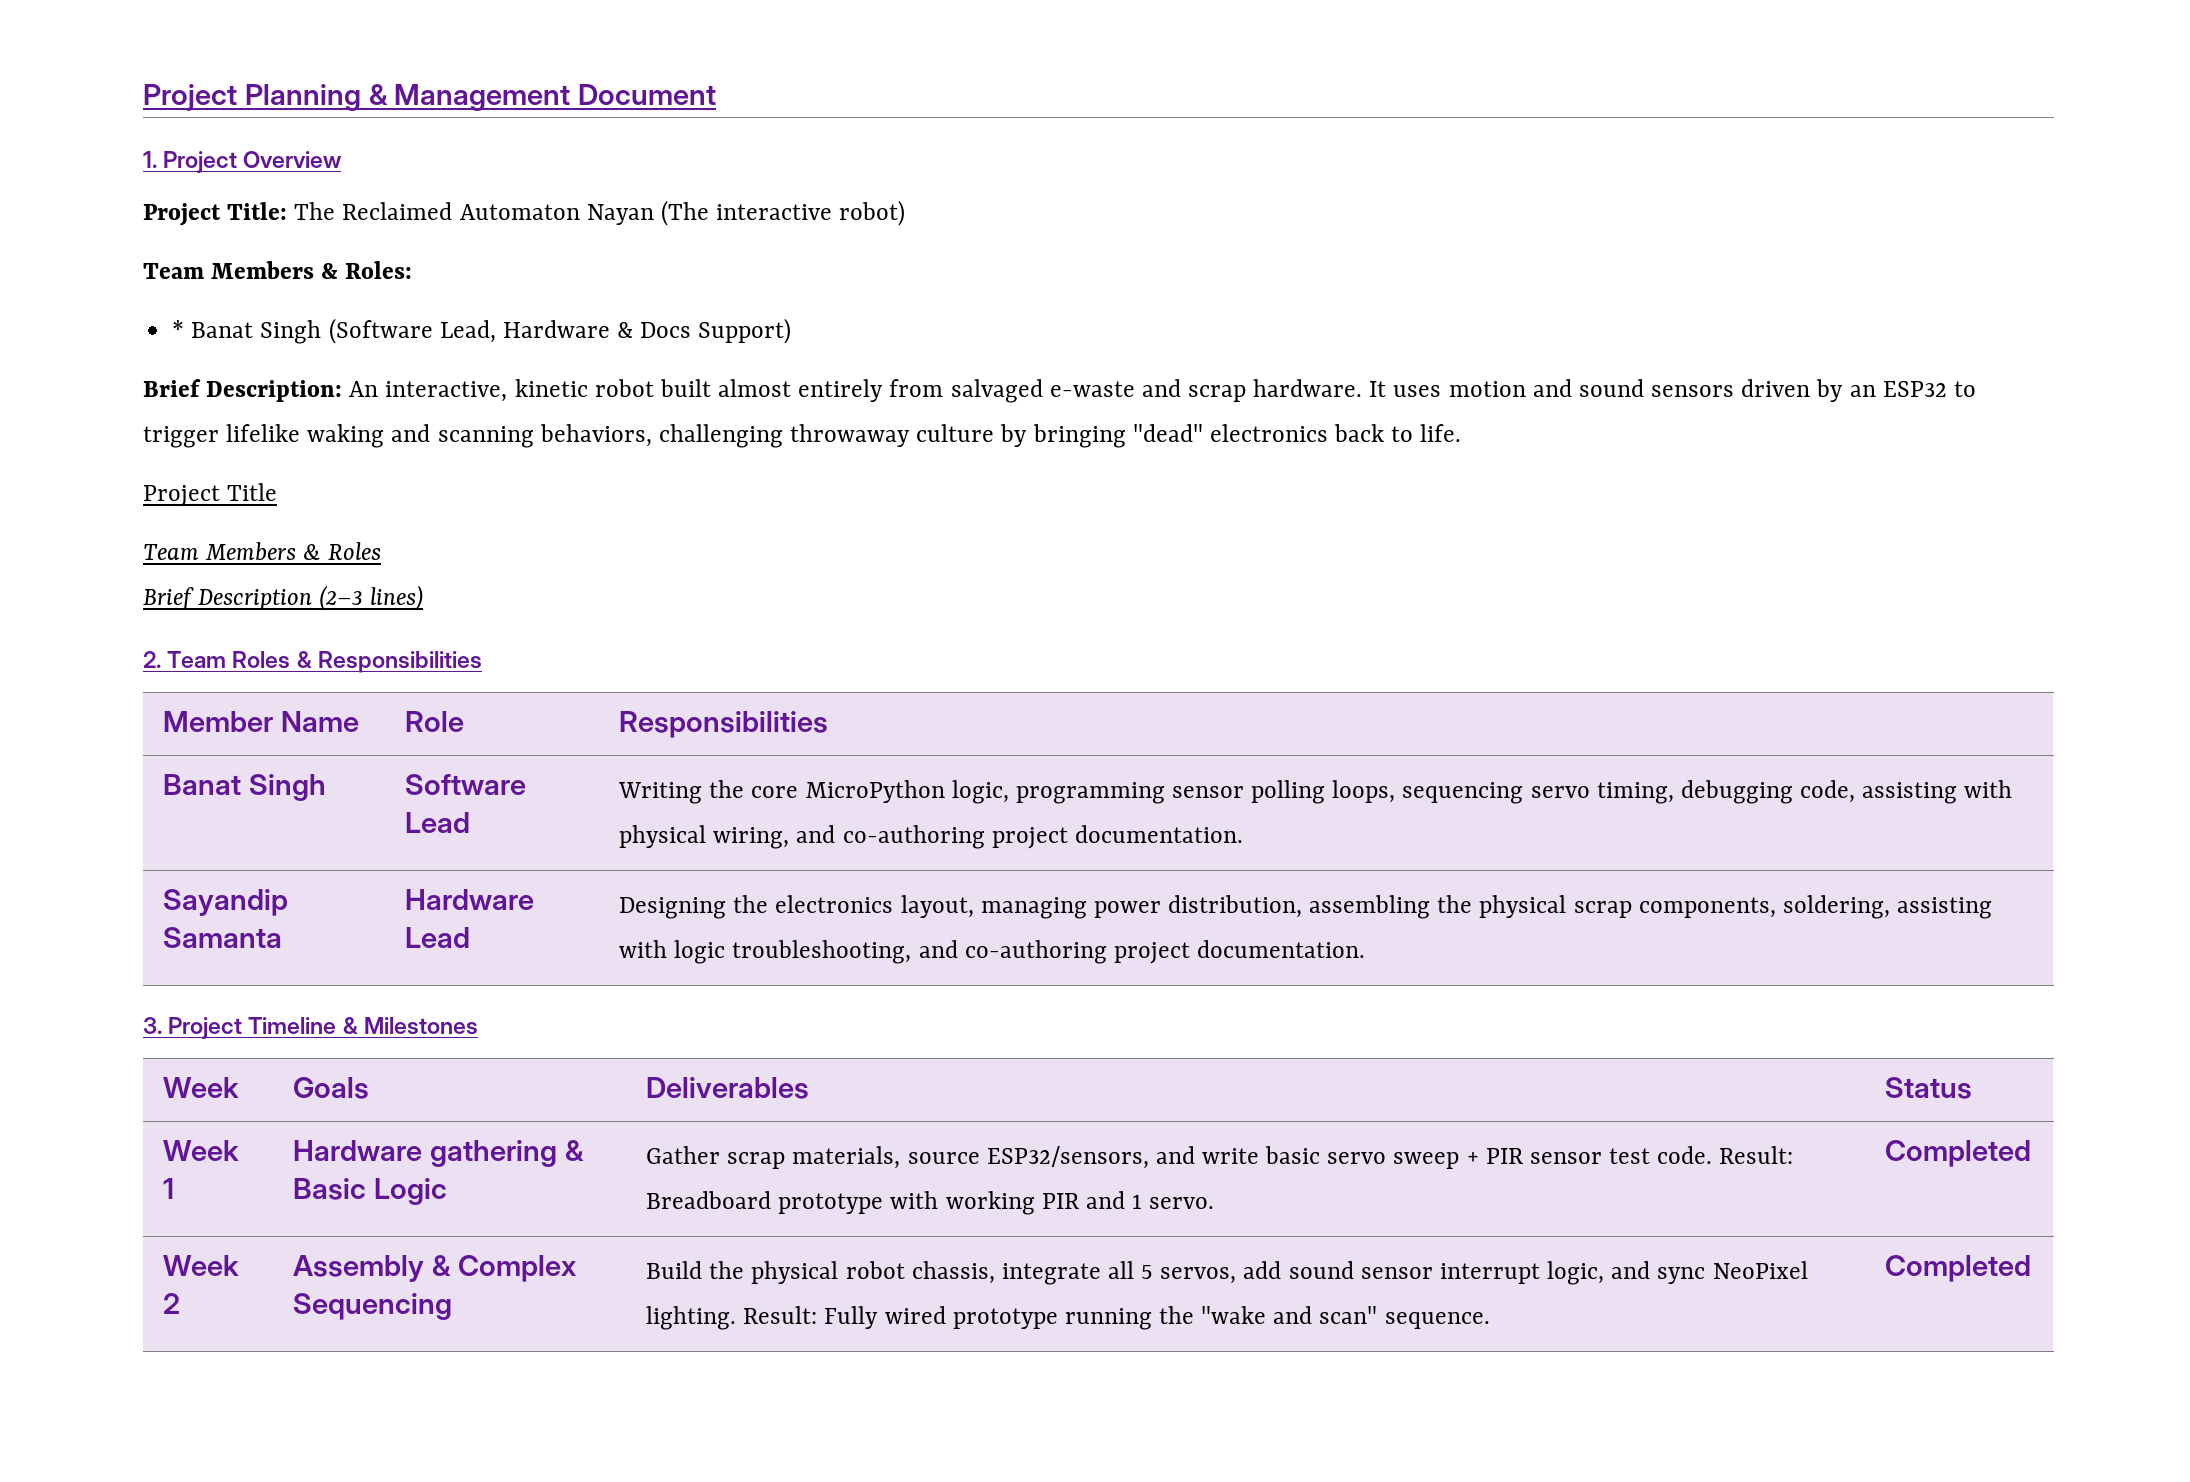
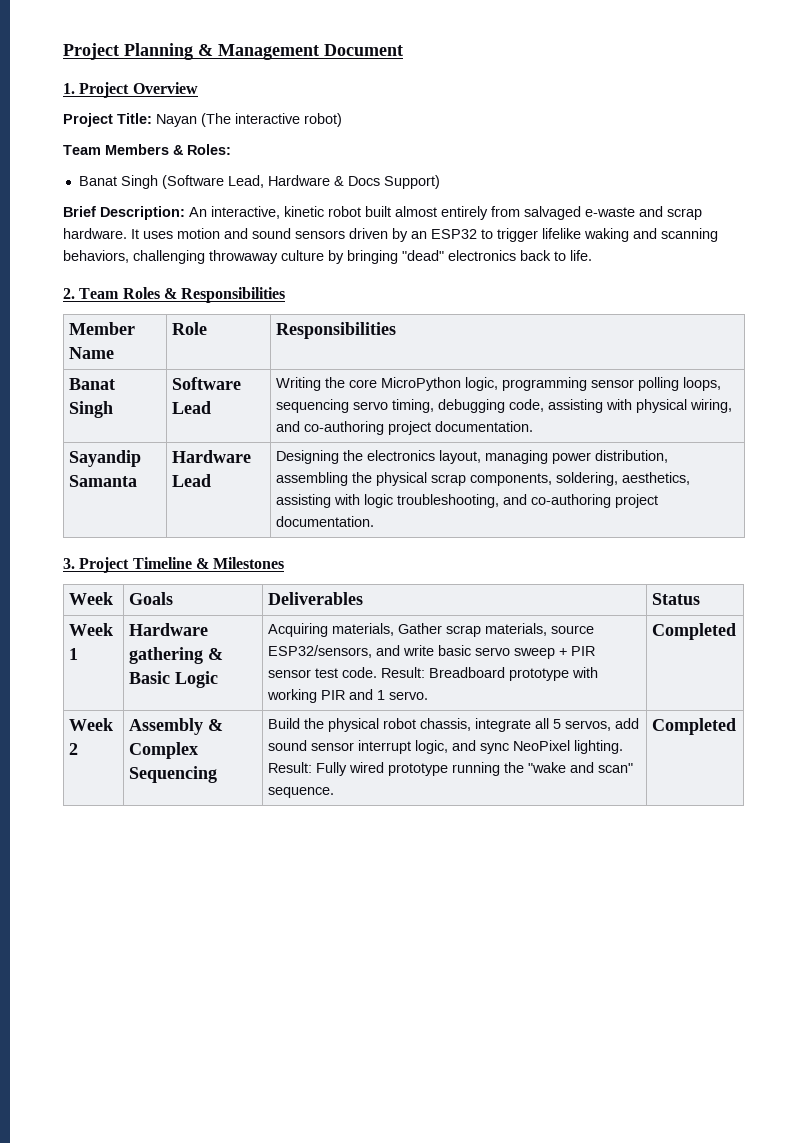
[294,202,580,220] The Reclaimed Automaton -> (152, 118) none
[172,320,185,338] * -> (231, 149) none
[143,483,278,507] [143,542,382,561] [143,585,424,611] // Project Title // Team Members & Roles // Brief Description (2–3 lines) -> (592, 255) none
(1890, 907) none -> [622,472,691,485] aesthetics,
(447, 1191) none -> [268,623,395,637] Acquiring materials,

